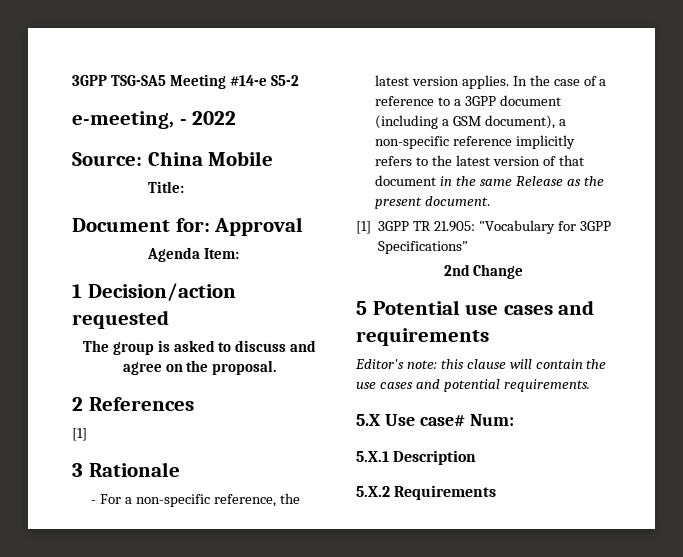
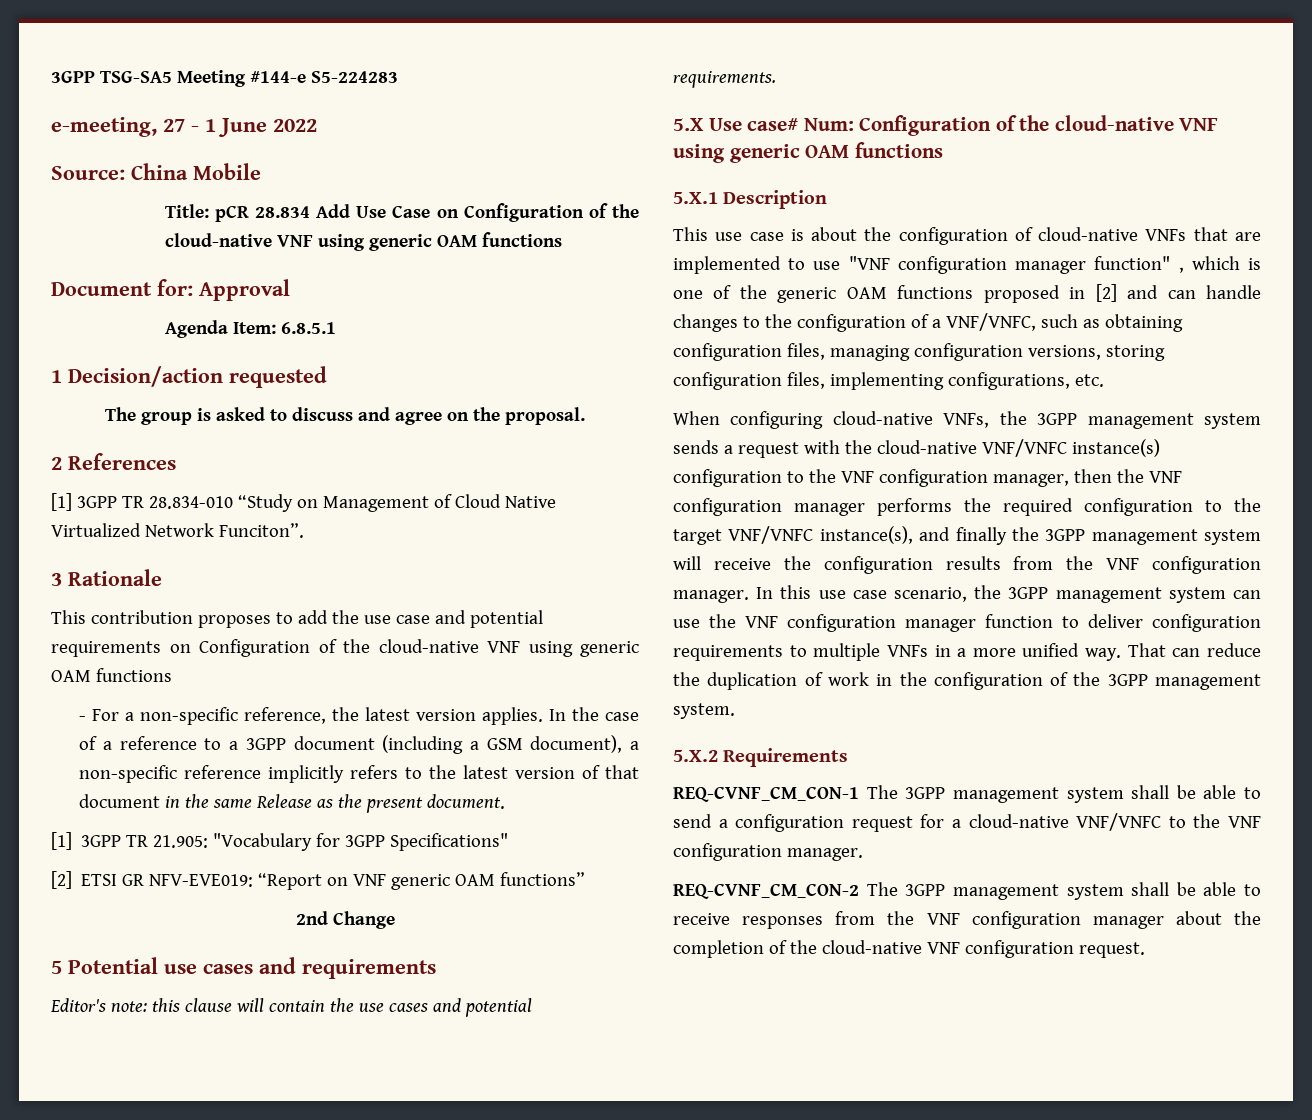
[229,75,299,86] #14-e S5-2 -> [249,71,398,83] #144-e S5-224283
[179,119,187,125] - -> [163,118,267,137] 27 - 1 June
(185, 187) none -> [214,203,640,222] [164,232,562,251] pCR 28.834 Add Use Case on Configuration of the cloud-native VNF using generic OAM functions
(240, 253) none -> [280,322,336,334] 6.8.5.1
[72,462,180,477] // 3 Rationale -> [76,494,556,512] [51,523,304,538] [51,569,162,586] [51,610,543,628] [51,639,639,657] [51,668,172,682] 3GPP TR 28.834-010 “Study on Management of Cloud Native Virtualized Network Funciton”. // 3 Rationale // This contribution proposes to add the use case and potential requirements on Configuration of the cloud-native VNF using generic OAM functions
(469, 247) none -> [51,871,586,890] // [2] ETSI GR NFV-EVE019: “Report on VNF generic OAM functions”
[356,450,477,465] [356,485,497,500] // 5.X.1 Description // 5.X.2 Requirements -> [859,115,1219,136] [673,142,943,163] [673,190,828,209] [673,227,1261,245] [673,256,1261,274] [673,284,1261,303] [673,313,1183,332] [673,343,1165,361] [673,372,1104,390] [673,411,1261,429] [673,439,1160,458] [673,469,1182,487] [673,498,1261,516] [673,526,1261,545] [673,556,1261,574] [673,585,1261,603] [673,614,1261,632] [673,643,1261,661] [673,672,1261,690] [673,703,735,719] [673,748,849,767] [673,785,1261,803] [673,813,1261,832] [673,843,863,861] [673,882,1261,900] [673,911,1261,929] [673,940,1145,958] Configuration of the cloud-native VNF using generic OAM functions // 5.X.1 Description // This use case is about the configuration of cloud-native VNFs that are implemented to use "VNF configuration manager function" , which is one of the generic OAM functions proposed in [2] and can handle changes to the configuration of a VNF/VNFC, such as obtaining configuration files, managing configuration versions, storing configuration files, implementing configurations, etc. // When configuring cloud-native VNFs, the 3GPP management system sends a request with the cloud-native VNF/VNFC instance(s) configuration to the VNF configuration manager, then the VNF configuration manager performs the required configuration to the target VNF/VNFC instance(s), and finally the 3GPP management system will receive the configuration results from the VNF configuration manager. In this use case scenario, the 3GPP management system can use the VNF configuration manager function to deliver configuration requirements to multiple VNFs in a more unified way. That can reduce the duplication of work in the configuration of the 3GPP management system. // 5.X.2 Requirements // REQ-CVNF_CM_CON-1 The 3GPP management system shall be able to send a configuration request for a cloud-native VNF/VNFC to the VNF configuration manager. // REQ-CVNF_CM_CON-2 The 3GPP management system shall be able to receive responses from the VNF configuration manager about the completion of the cloud-native VNF configuration request.

